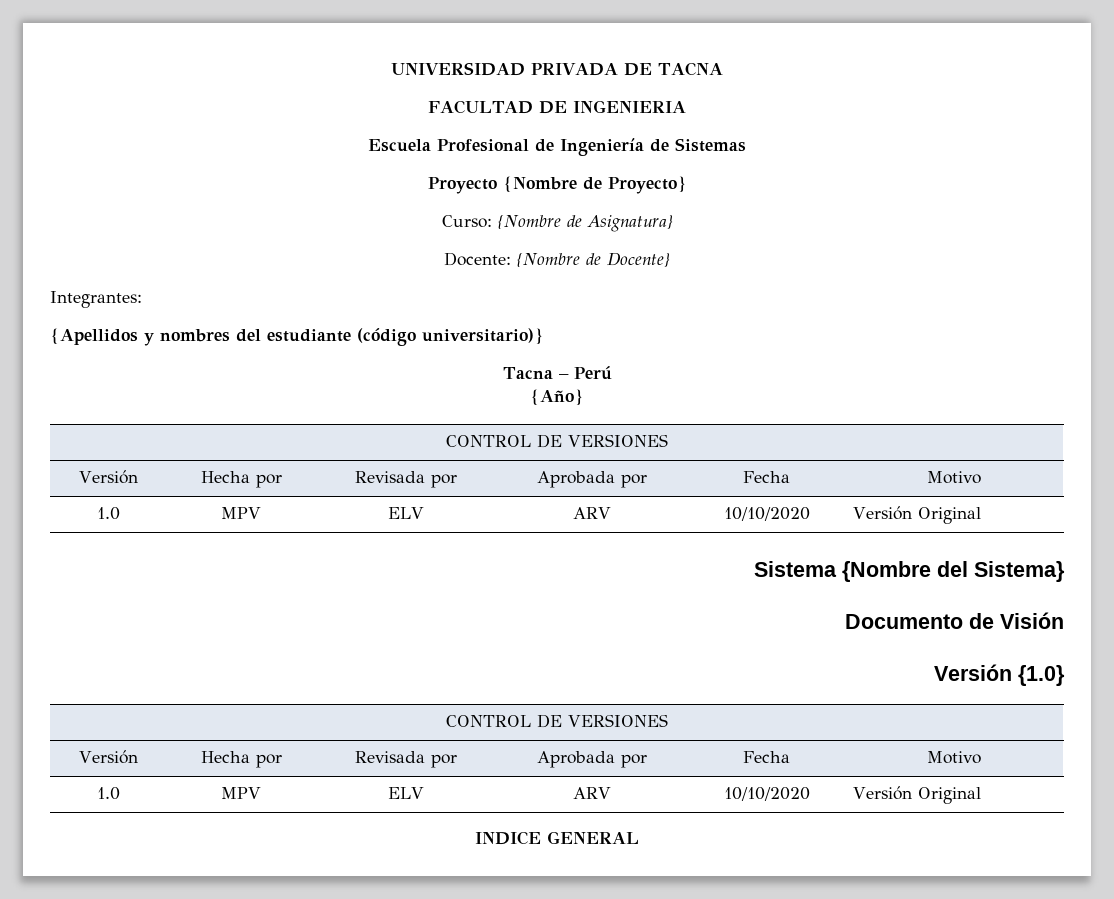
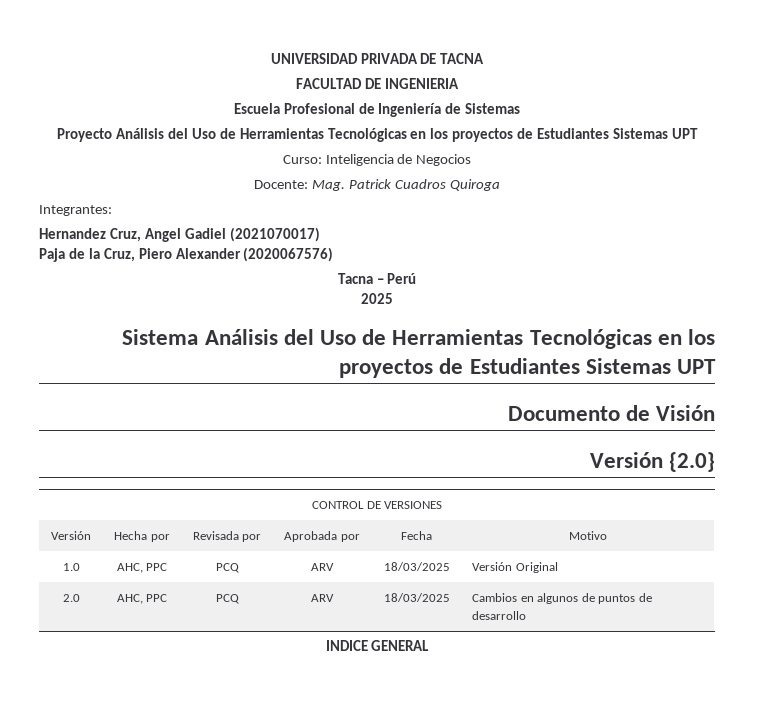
[502,176,687,194] [441,215,673,232] [444,252,670,267] [50,291,142,308] [50,328,544,346] [502,366,612,380] [530,389,584,406] {Nombre de Proyecto} // Curso: {Nombre de Asignatura} // Docente: {Nombre de Docente} // Integrantes: // {Apellidos y nombres del estudiante (código universitario)} // Tacna – Perú // {Año} -> [115,128,698,142] [282,154,472,166] [254,179,500,191] [39,205,112,216] [39,227,320,242] [39,247,334,262] [337,273,417,284] [361,293,393,304] [122,329,715,349] [339,358,716,378] [507,405,715,421] [589,452,715,472] Análisis del Uso de Herramientas Tecnológicas en los proyectos de Estudiantes Sistemas UPT // Curso: Inteligencia de Negocios // Docente: Mag. Patrick Cuadros Quiroga // Integrantes: // Hernandez Cruz, Angel Gadiel (2021070017) // Paja de la Cruz, Piero Alexander (2020067576) // Tacna – Perú // 2025 // Sistema Análisis del Uso de Herramientas Tecnológicas en los proyectos de Estudiantes Sistemas UPT // Documento de Visión // Versión {2.0}
[220,507,261,519] [387,507,424,519] [573,507,611,519] [723,507,810,521] [853,506,982,524] [754,561,1065,582] [845,612,1064,629] [934,664,1065,686] [446,714,668,728] [79,750,139,764] [200,751,282,768] [354,751,457,768] [537,751,647,768] [743,751,790,763] [927,751,981,764] [97,787,120,800] [220,787,261,799] [387,787,424,799] [573,787,611,799] [723,787,810,801] [853,786,982,804] MPV | ELV | ARV | 10/10/2020 | Versión Original // Sistema {Nombre del Sistema} // Documento de Visión // Versión {1.0} // CONTROL DE VERSIONES // Versión | Hecha por | Revisada por | Aprobada por | Fecha | Motivo // 1.0 | MPV | ELV | ARV | 10/10/2020 | Versión Original -> [116,563,168,573] [215,563,239,573] [311,563,334,571] [383,562,450,571] [472,562,558,573] [62,594,80,602] [116,594,168,604] [215,594,239,604] [311,594,334,602] [383,593,450,602] [472,593,652,604] [472,611,527,620] AHC, PPC | PCQ | ARV | 18/03/2025 | Versión Original // 2.0 | AHC, PPC | PCQ | ARV | 18/03/2025 | Cambios en algunos de puntos de desarrollo

